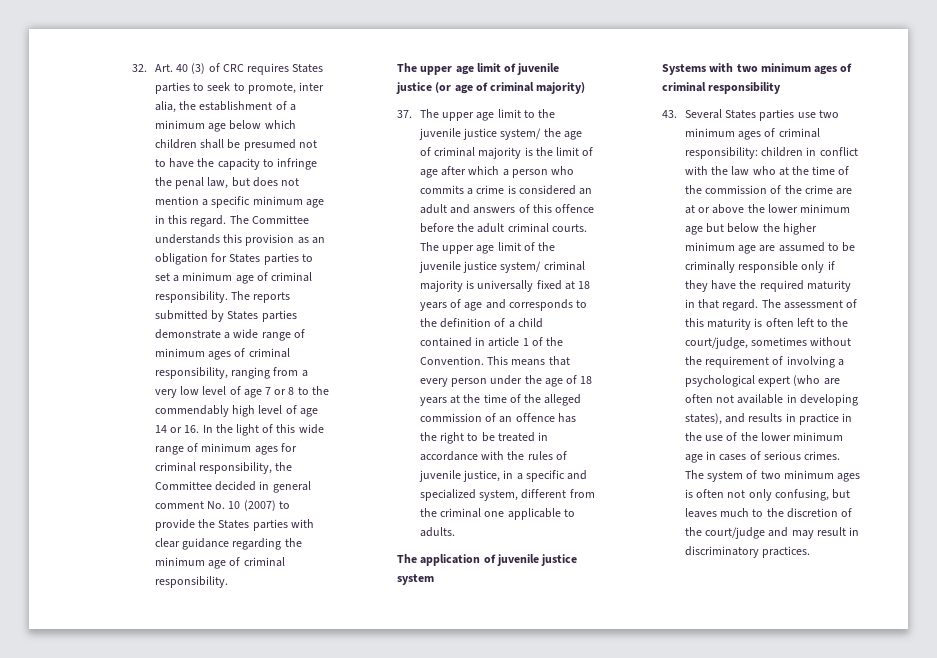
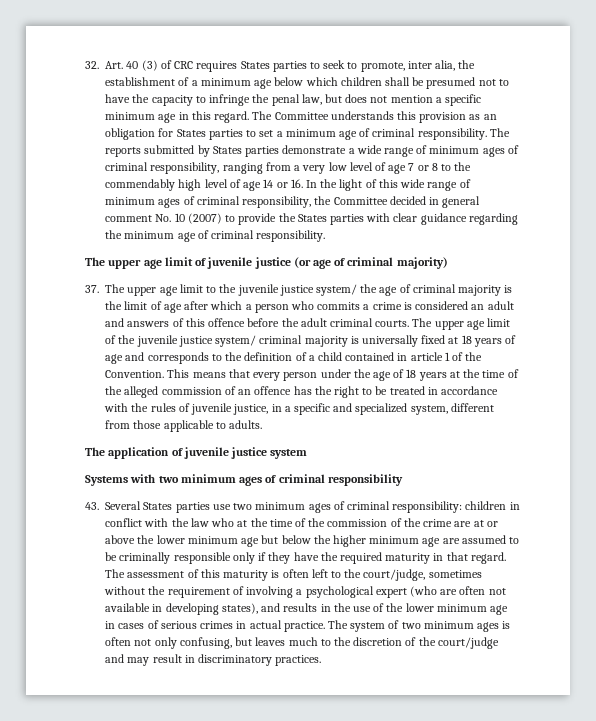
[280,443,297,452] for -> [183,196,195,205] of
[419,508,505,518] the criminal one -> [133,420,162,429] those
[798,413,852,425] practice in -> (331, 608) none
[803,451,840,460] crimes. -> [200,620,325,632] crimes in actual practice.

